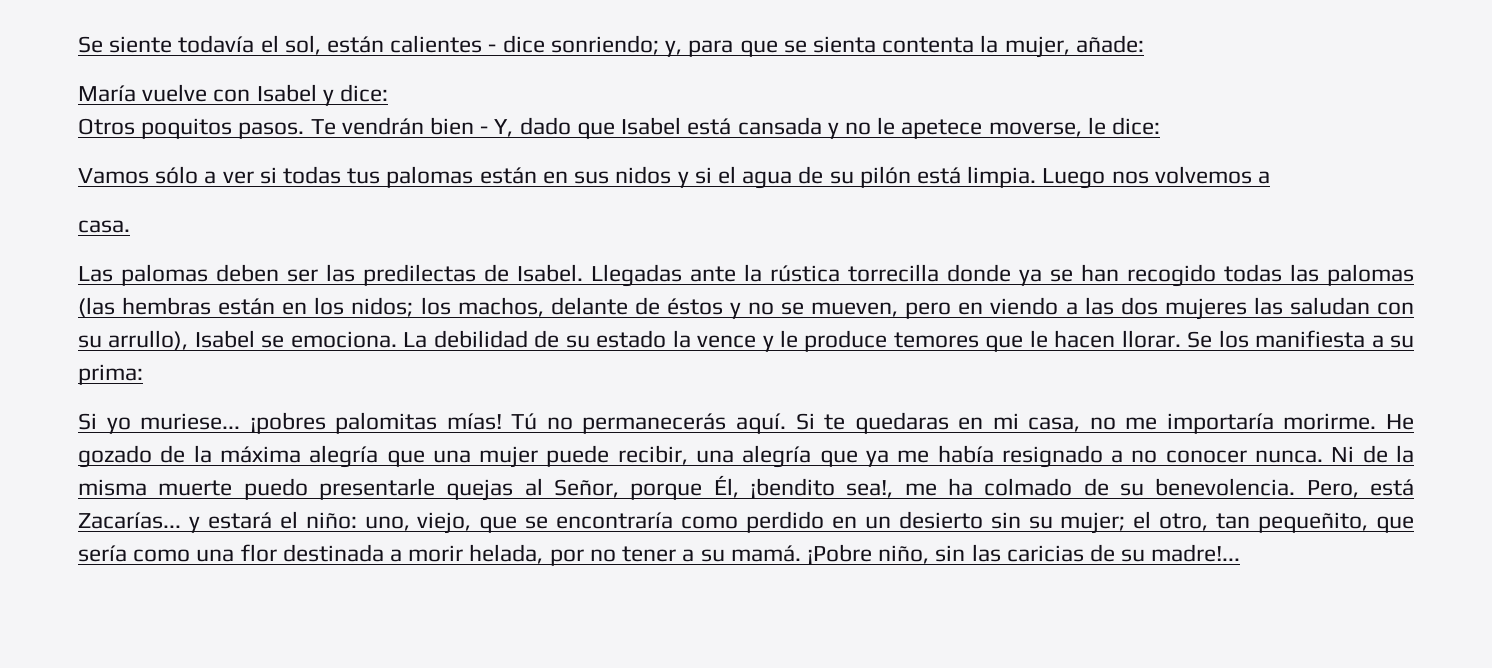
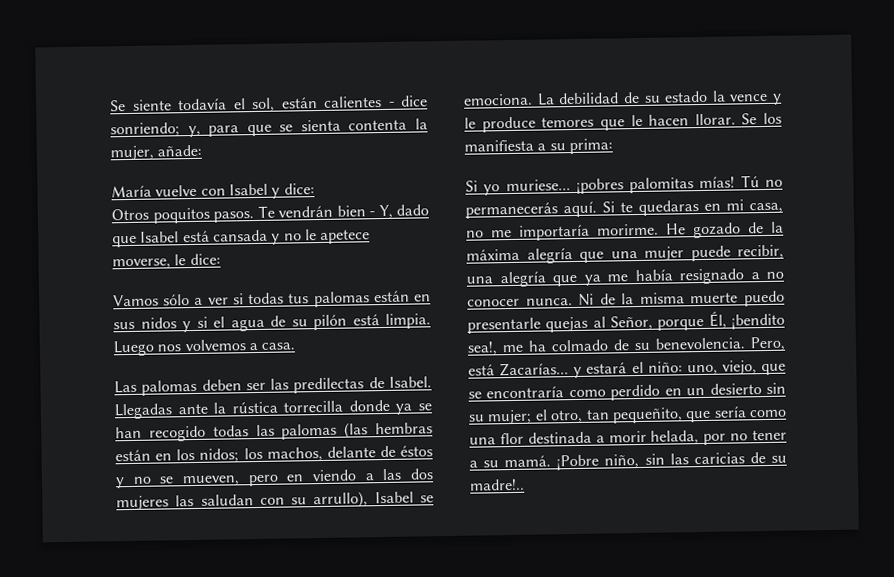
(1271, 177) // -> (258, 346) none
[1151,544,1241,562] madre!... -> [470,478,525,491] madre!..

